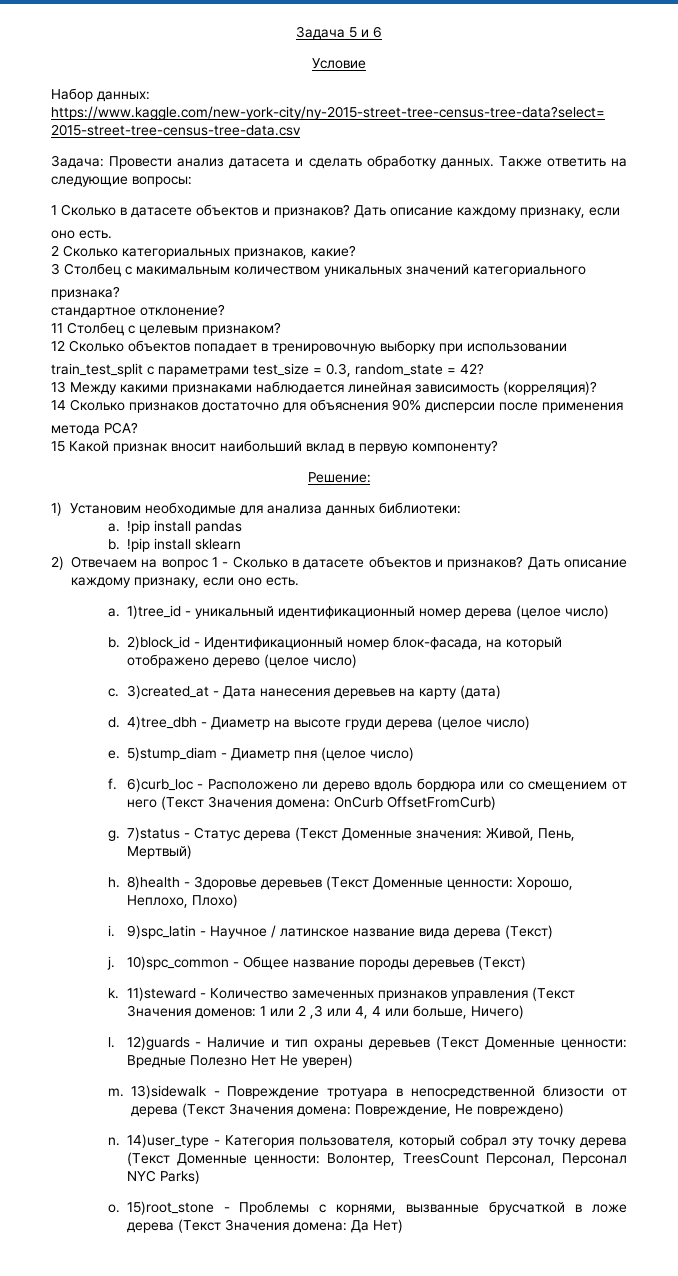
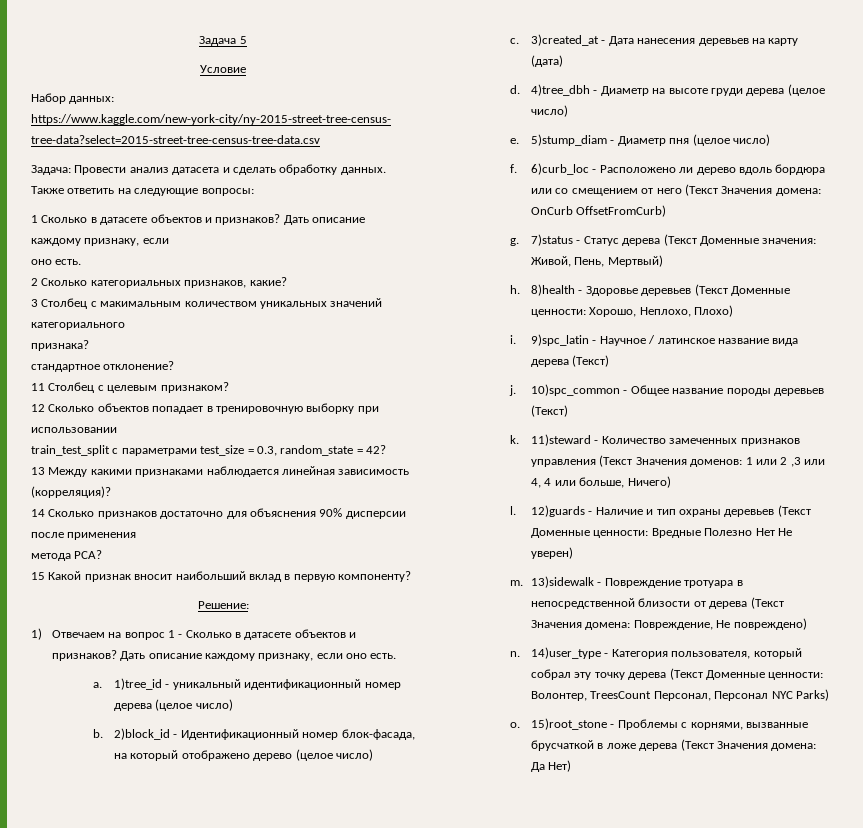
[361,26,382,38] и 6 -> (247, 40) none
[69,502,461,516] [107,520,242,534] [107,538,241,552] [51,556,64,570] Установим необходимые для анализа данных библиотеки: // a. !pip install pandas // b. !pip install sklearn // 2) -> (42, 634) none

